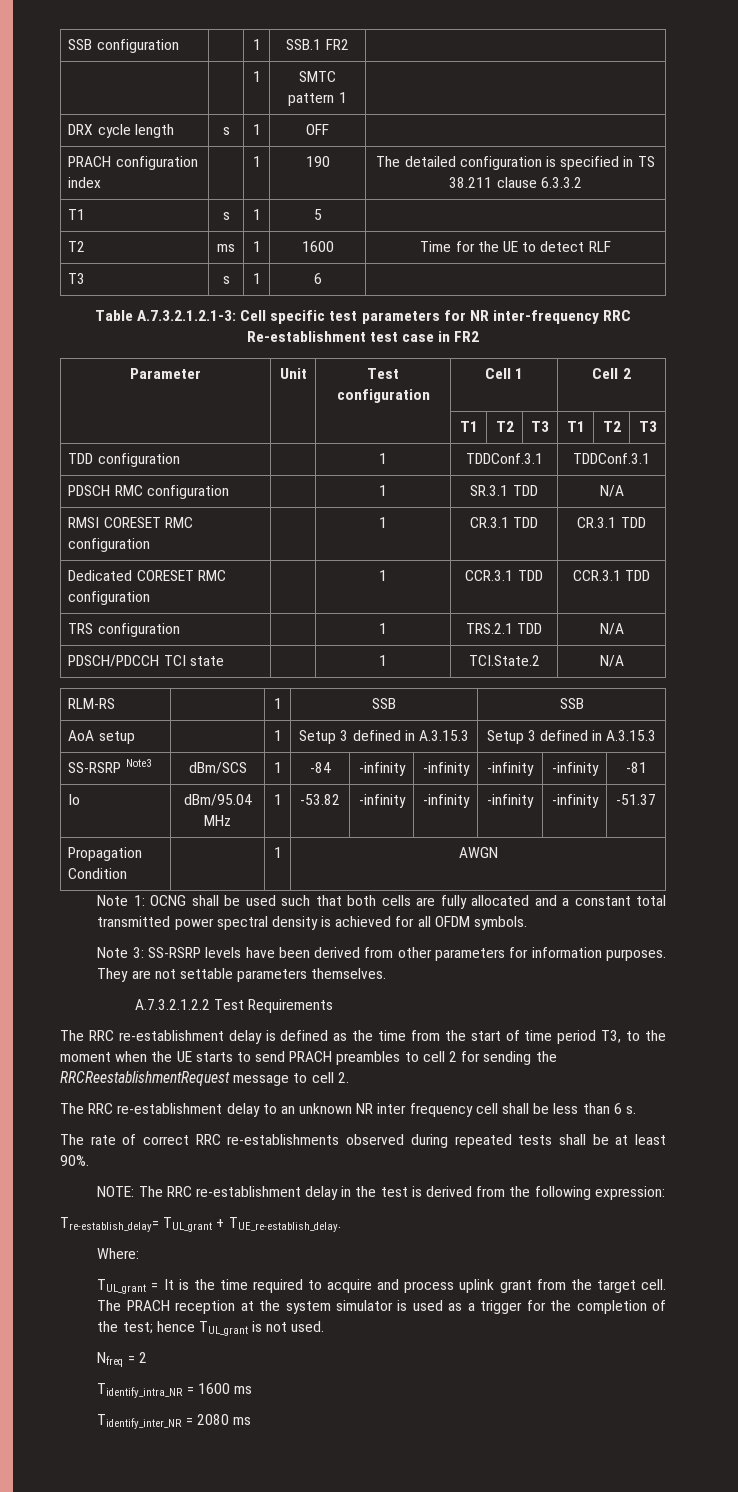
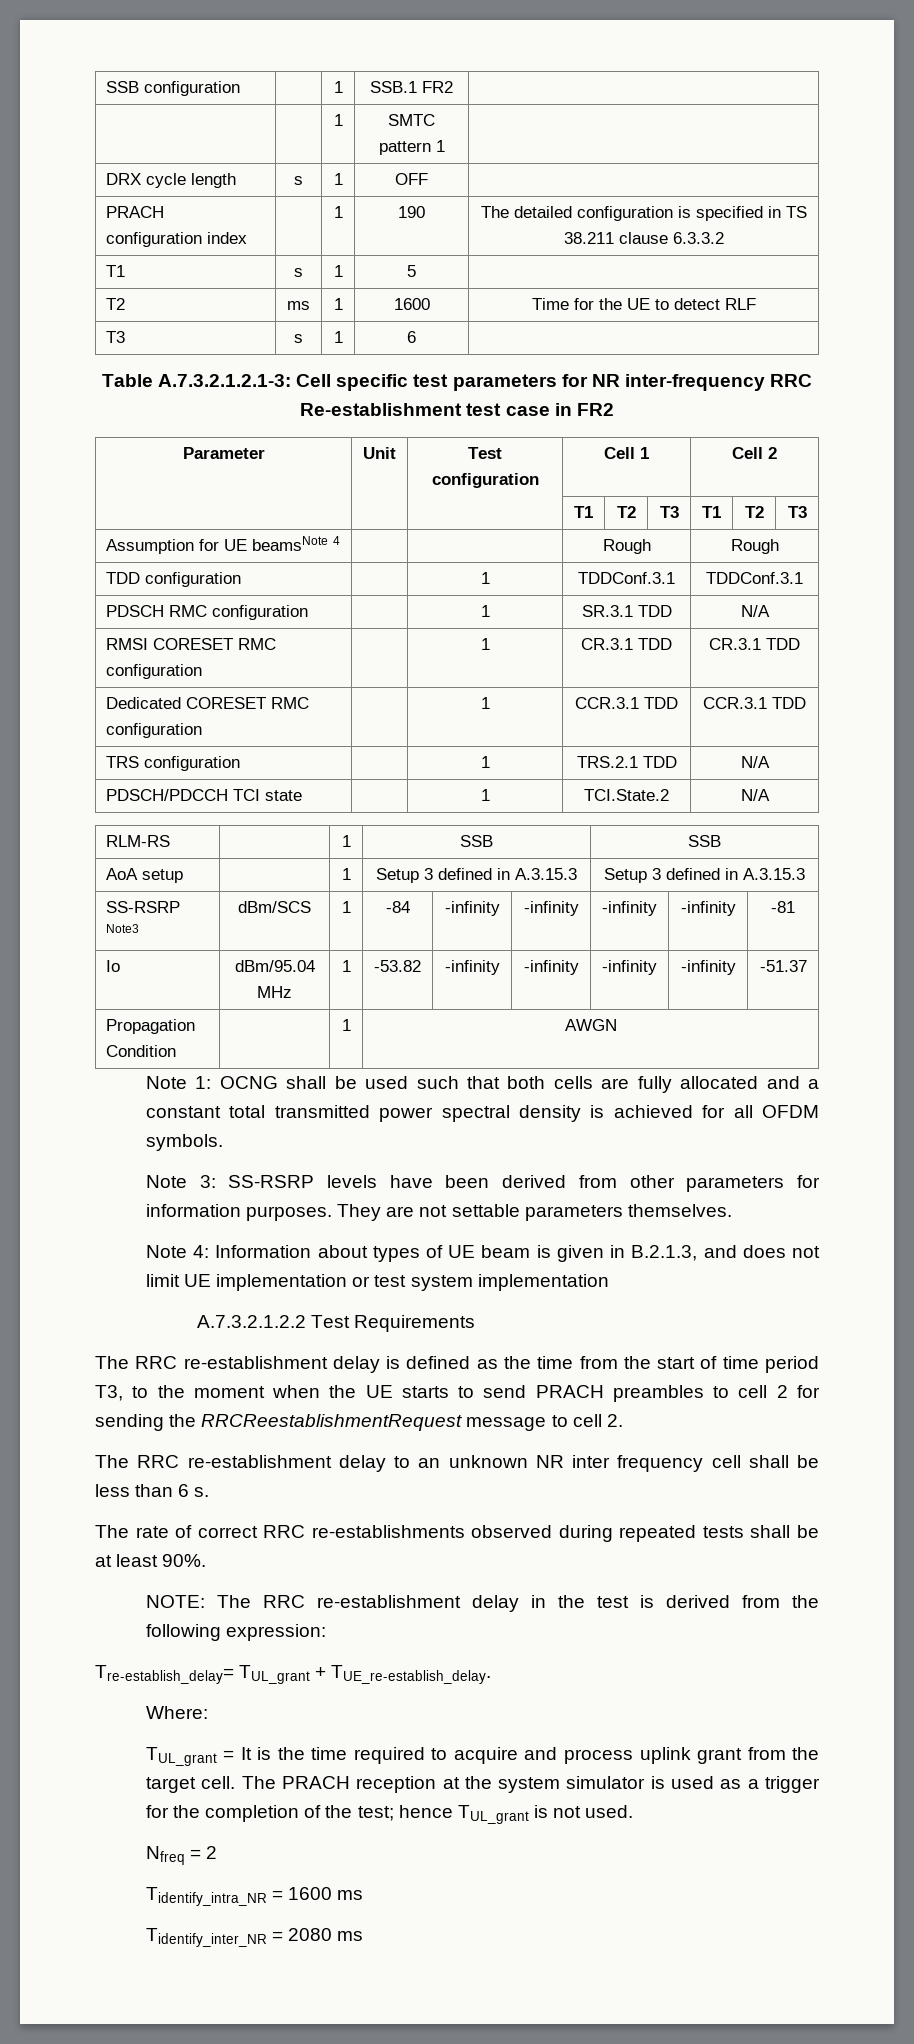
(657, 426) none -> [106,536,341,554] [602,539,651,554] [730,539,779,554] // Assumption for UE beamsNote 4 | | | Rough | Rough
(387, 973) none -> [145,1245,820,1262] [145,1274,609,1291] // Note 4: Information about types of UE beam is given in B.2.1.3, and does not limit UE implementation or test system implementation

